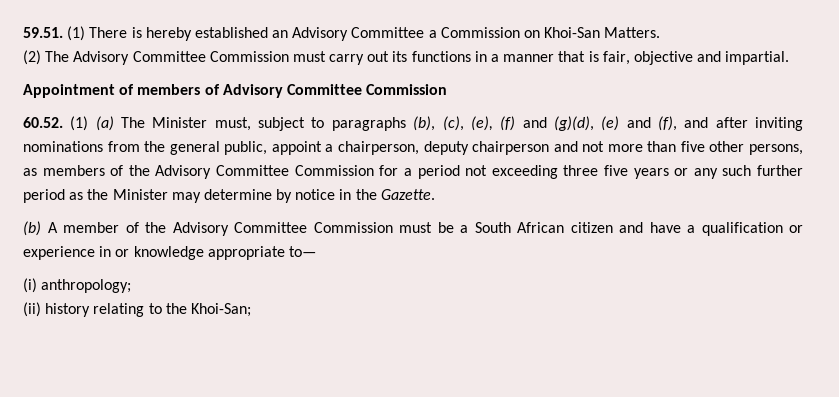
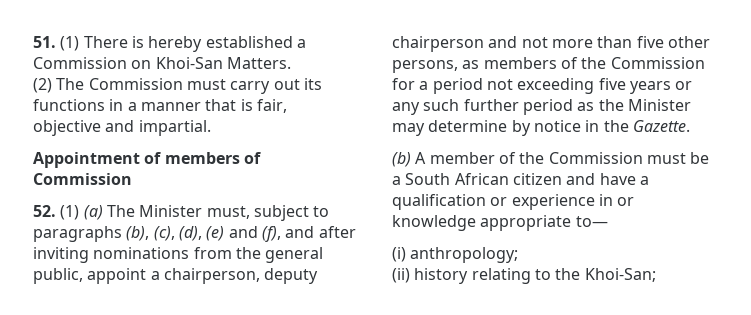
[23,27,63,38] 59.51. -> [33,36,56,48] 51.
[272,27,425,41] an Advisory Committee -> (293, 42) none
[73,51,206,65] Advisory Committee -> (85, 84) none
[222,84,362,98] Advisory Committee -> (261, 158) none
[23,117,63,128] 60.52. -> [33,205,56,217] 52.
[470,116,594,131] (e), (f) and (g)(d), -> [178,226,202,241] (d),
[155,165,290,179] Advisory Committee -> (607, 63) none
[563,165,599,176] three -> (595, 86) none
[172,222,307,236] Advisory Committee -> (545, 158) none

